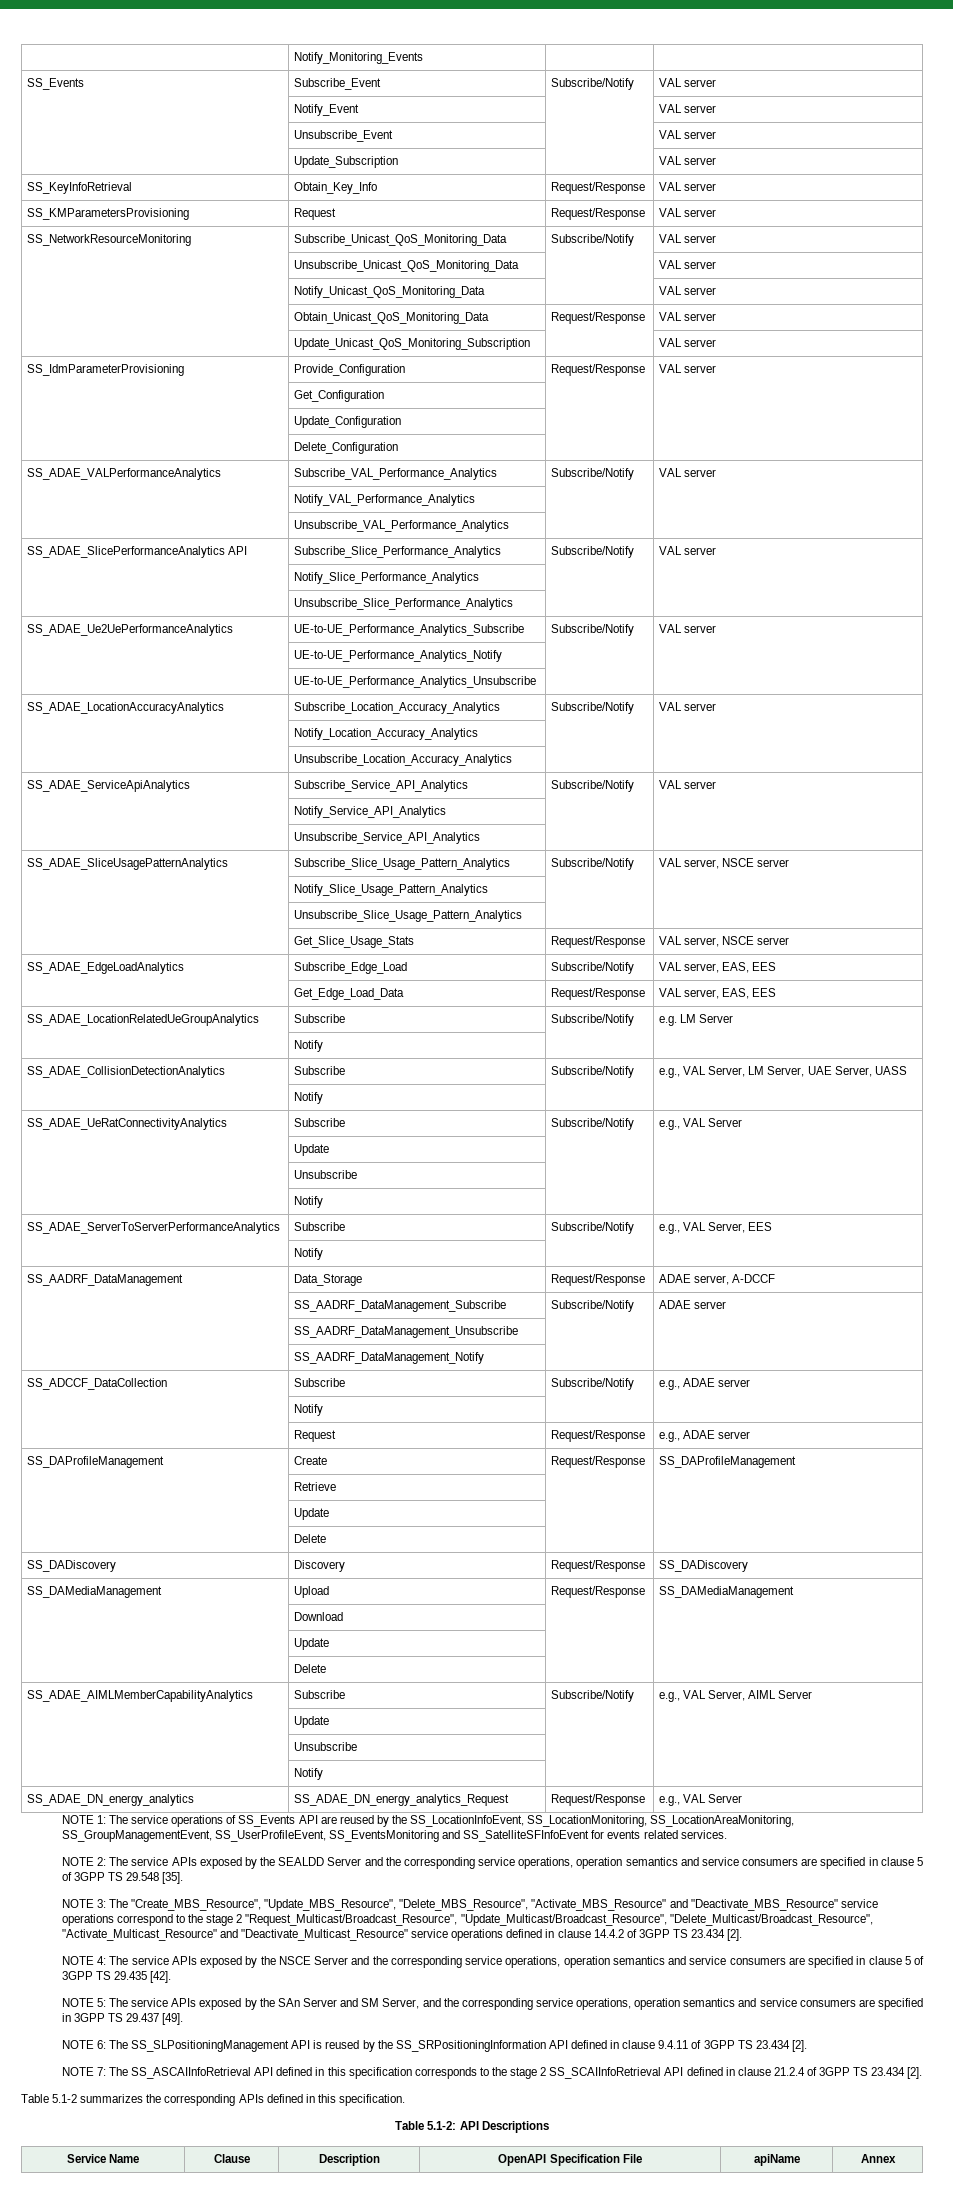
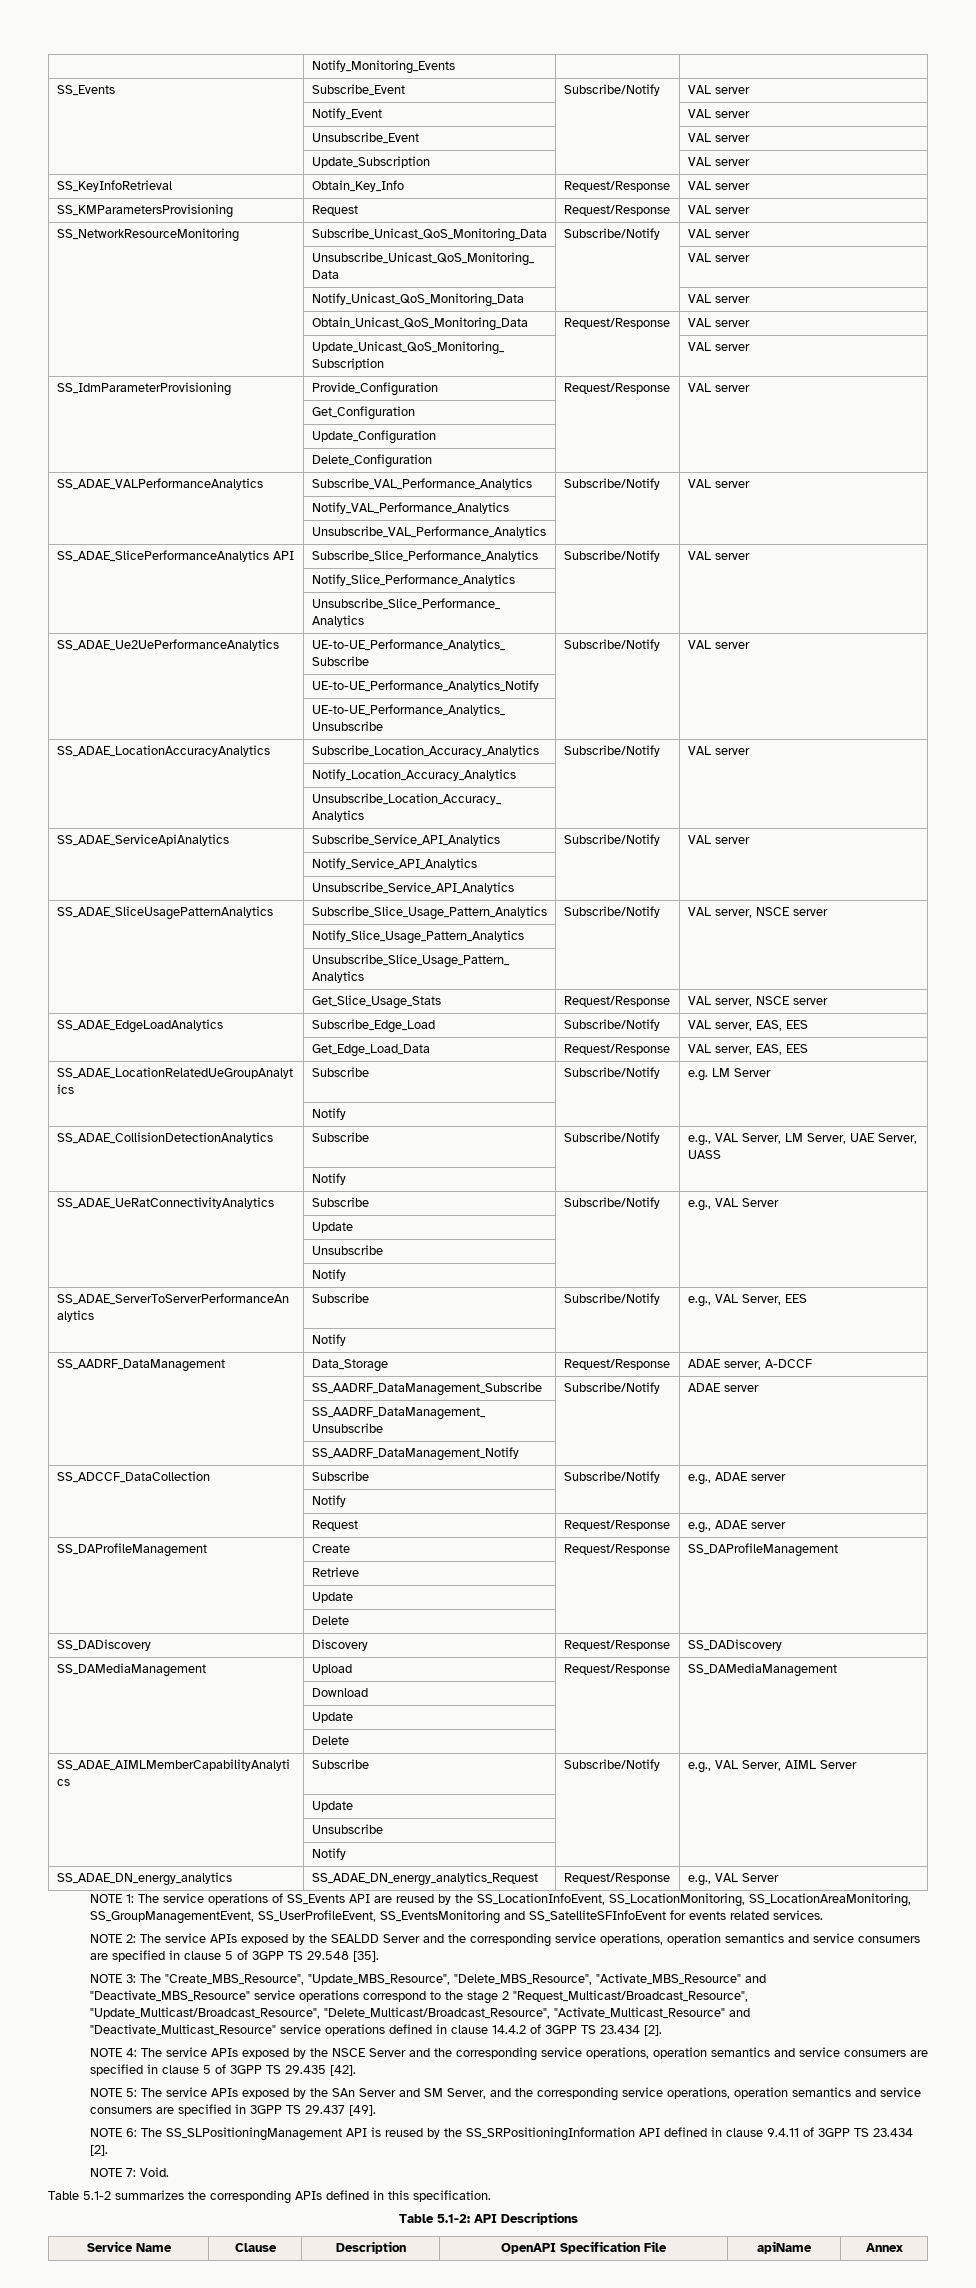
[109,2067,923,2079] The SS_ASCAIInfoRetrieval API defined in this specification corresponds to the stage 2 SS_SCAIInfoRetrieval API defined in clause 21.2.4 of 3GPP TS 23.434 [2]. -> [139,2167,169,2177] Void.

